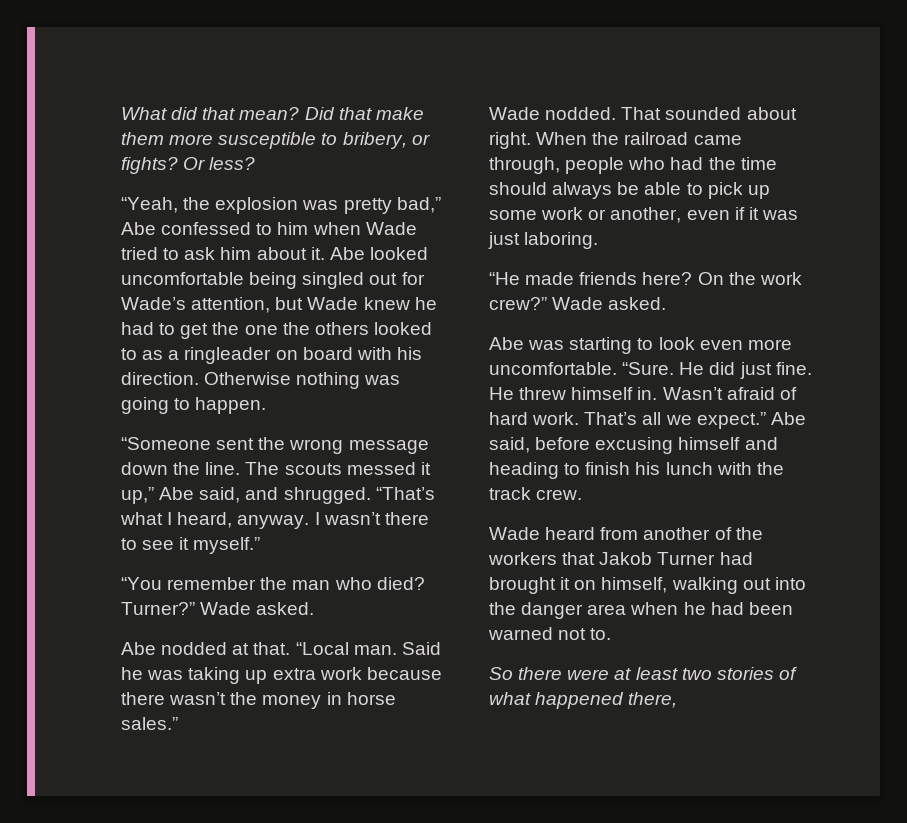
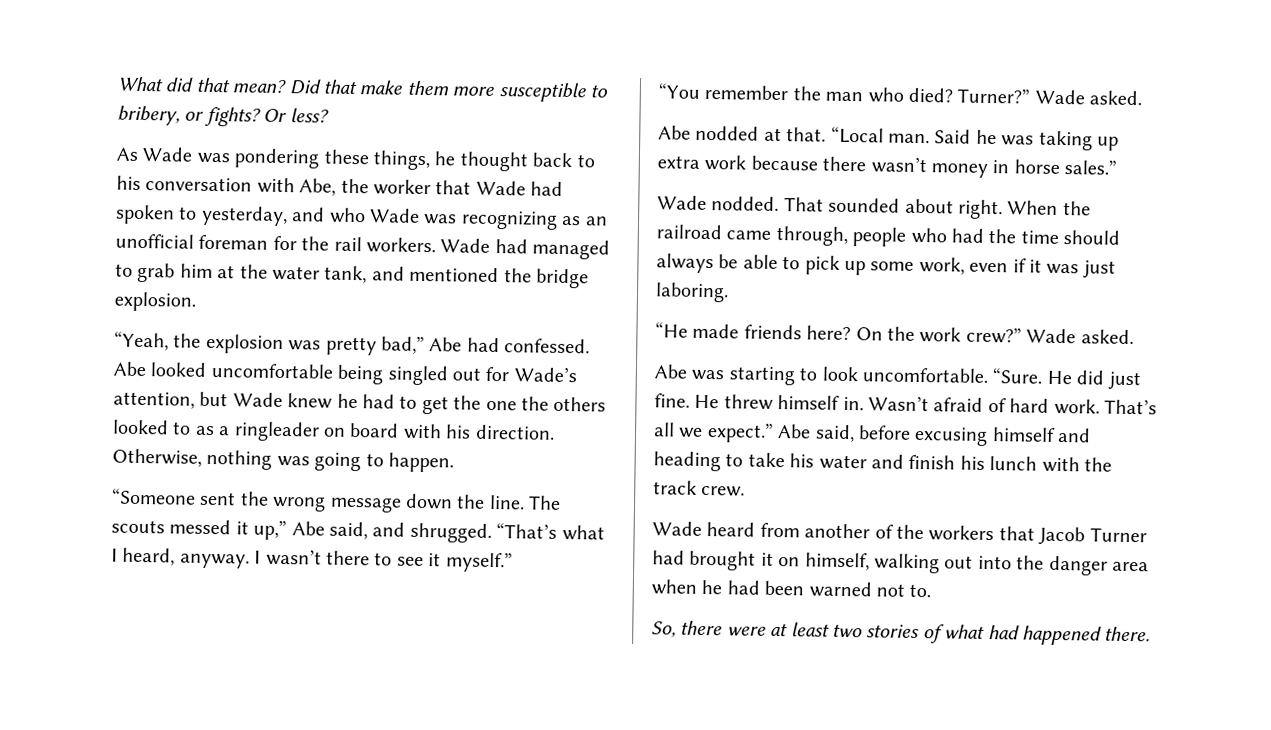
(256, 163) none -> [116,147,595,172] [116,175,564,196] [115,204,608,230] [115,233,611,260] [115,262,589,289] [114,291,196,312] // As Wade was pondering these things, he thought back to his conversation with Abe, the worker that Wade had spoken to yesterday, and who Wade was recognizing as an unofficial foreman for the rail workers. Wade had managed to grab him at the water tank, and mentioned the bridge explosion.
[161,222,417,235] [121,247,325,260] confessed to him when Wade tried to ask him about it. -> [466,337,591,354] had confessed.
[204,372,292,385] Otherwise -> [112,448,202,467] Otherwise,
[230,692,258,705] the -> (927, 165) none
[541,207,682,223] work or another, -> [918,256,965,275] work,
[699,339,792,350] even more -> (858, 374) none
(581, 469) none -> [747,452,904,470] take his water and
[599,552,653,565] Jakob -> [1038,526,1086,546] Jacob
[489,667,513,680] So -> [651,621,676,638] So,
[535,692,678,709] happened there, -> [987,625,1151,646] had happened there.

